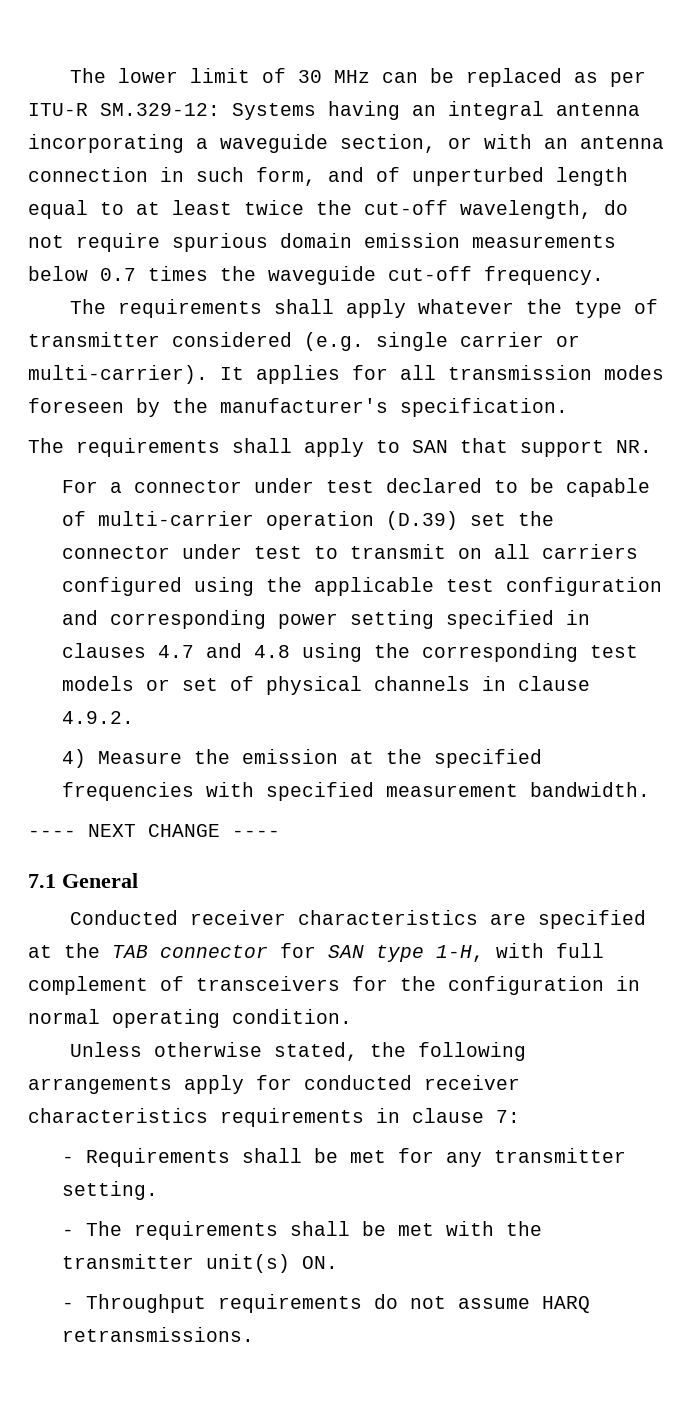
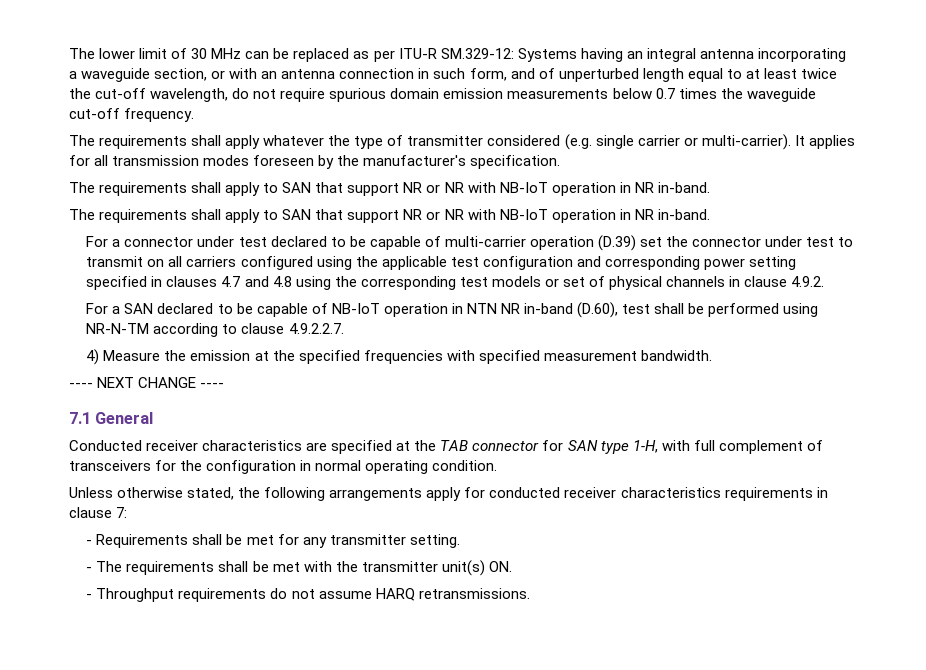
[616,440,652,453] NR. -> [403,182,710,196] [69,209,710,223] NR or NR with NB-IoT operation in NR in-band. // The requirements shall apply to SAN that support NR or NR with NB-IoT operation in NR in-band.
(135, 717) none -> [86,302,819,318] [86,323,344,337] // For a SAN declared to be capable of NB-IoT operation in NTN NR in-band (D.60), test shall be performed using NR-N-TM according to clause 4.9.2.2.7.

